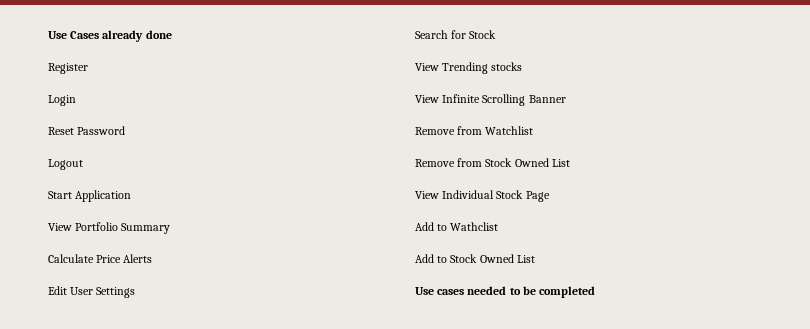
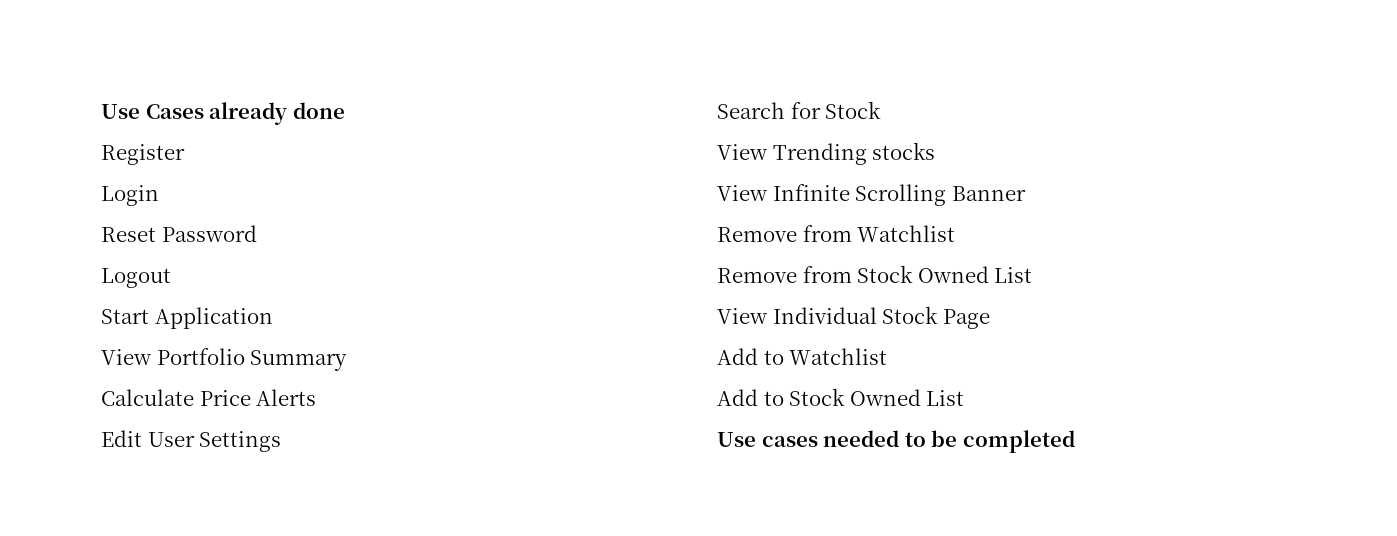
[450,222,499,231] Wathclist -> [789,348,888,365] Watchlist

